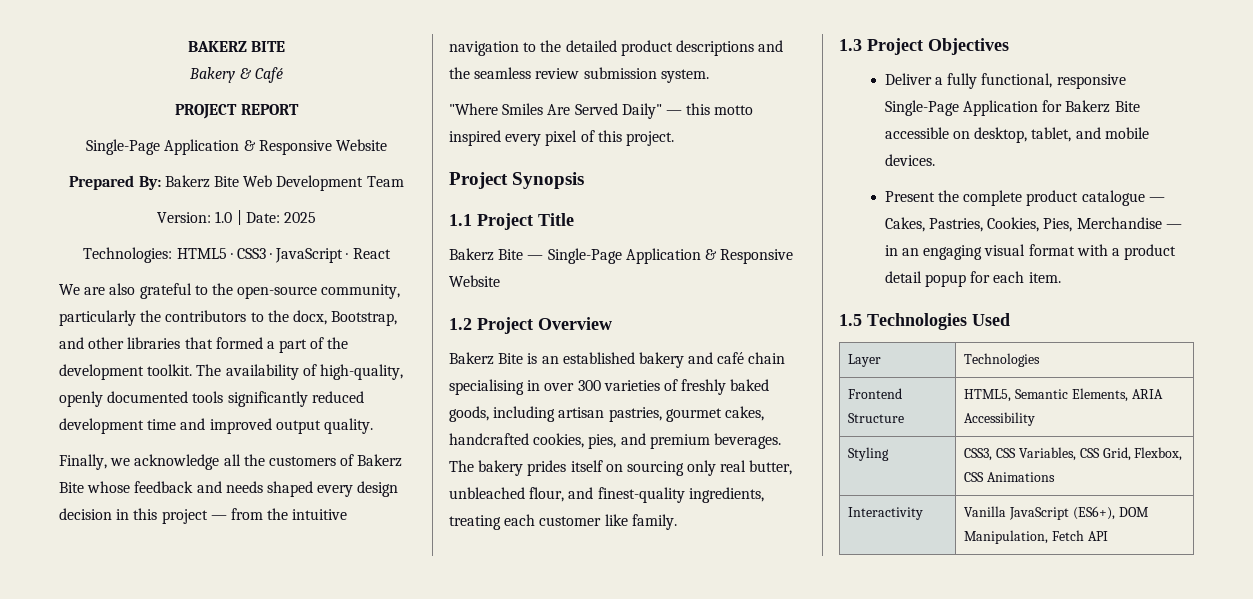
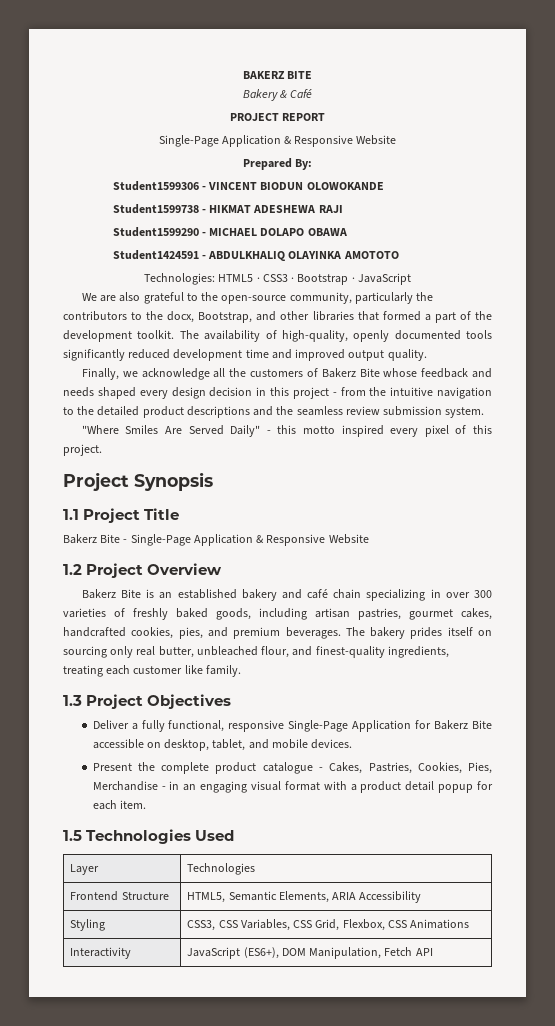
[164,175,404,191] [157,210,316,225] Bakerz Bite Web Development Team // Version: 1.0 | Date: 2025 -> [112,181,384,191] [112,204,343,214] [112,227,347,237] [112,250,399,261] // Student1599306 - VINCENT BIODUN OLOWOKANDE // Student1599738 - HIKMAT ADESHEWA RAJI // Student1599290 - MICHAEL DOLAPO OBAWA // Student1424591 - ABDULKHALIQ OLAYINKA AMOTOTO
[275,248,391,263] JavaScript · React -> [297,273,411,285] Bootstrap · JavaScript
[210,515,227,520] — -> [332,392,337,396] -
[665,110,682,115] — -> [266,430,271,434] -
[527,255,544,260] — -> [123,539,128,543] -
[449,379,524,395] specialising -> [366,589,426,601] specializing
[1148,197,1165,202] — -> [318,767,323,771] -
[1165,224,1182,229] — -> [161,786,166,790] -
[964,506,1007,517] Vanilla -> (132, 953) none

